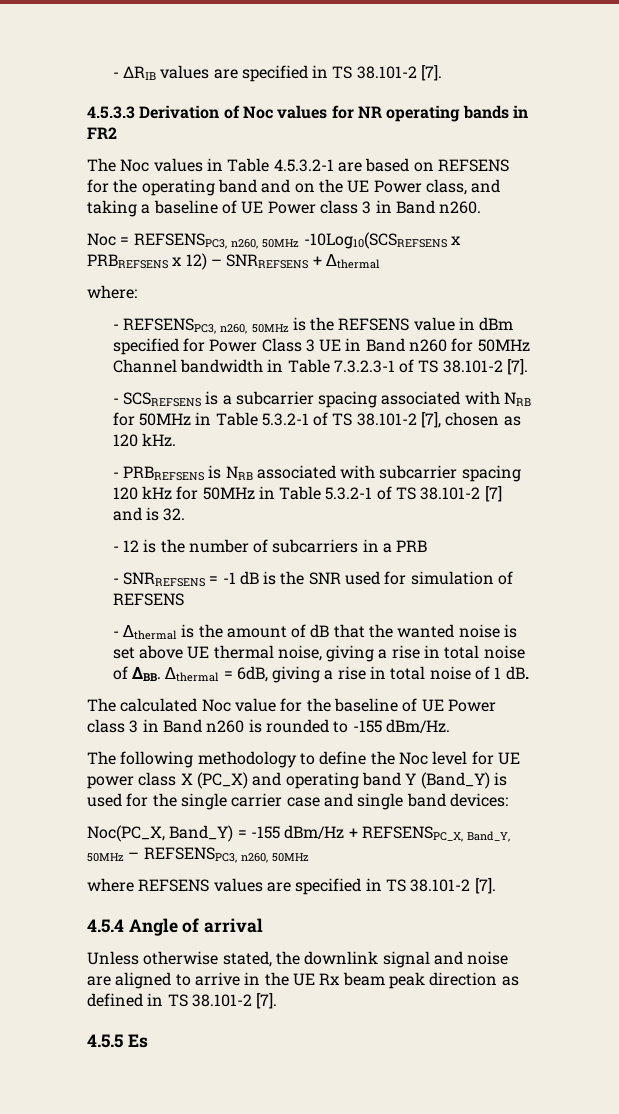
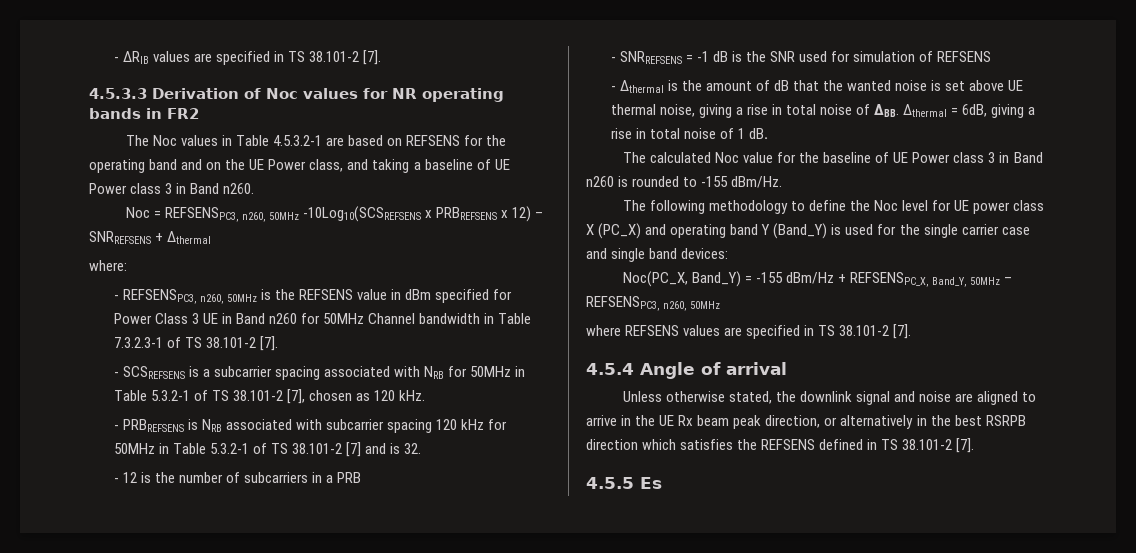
[429,972,519,986] direction as -> [765,415,1026,429] [586,439,816,450] direction, or alternatively in the best RSRPB direction which satisfies the REFSENS

